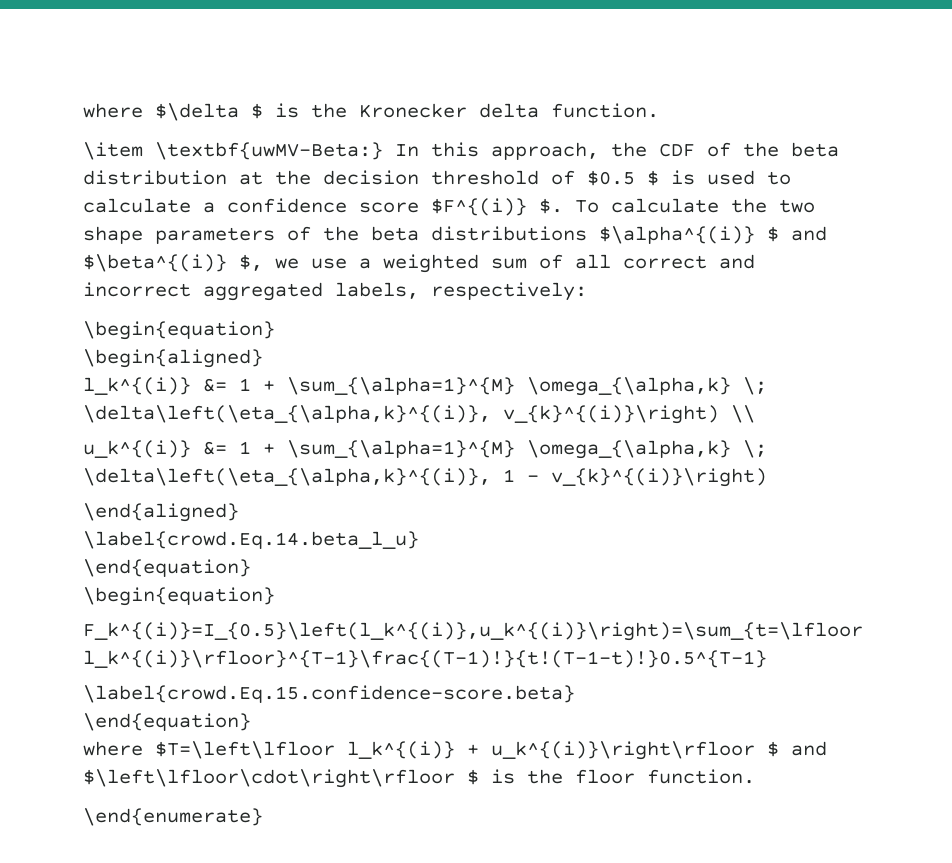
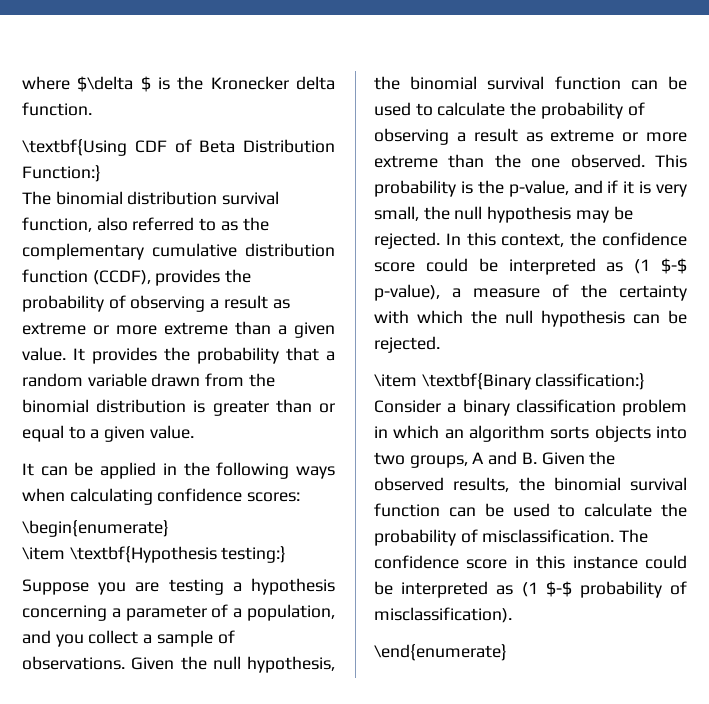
[83,142,839,160] [83,170,791,186] [83,198,815,216] [83,226,827,244] [83,254,755,273] [83,282,587,301] [83,321,275,340] [83,349,263,368] [83,377,767,396] [83,405,755,424] [83,440,767,459] [83,468,767,487] [83,503,239,522] [83,531,419,549] [83,559,251,577] [83,587,275,606] [83,622,863,641] [83,650,767,668] [83,685,575,703] [83,713,251,731] [83,741,827,760] [83,769,755,788] \item \textbf{uwMV-Beta:} In this approach, the CDF of the beta distribution at the decision threshold of $0.5 $ is used to calculate a confidence score $F^{(i)} $. To calculate the two shape parameters of the beta distributions $\alpha^{(i)} $ and $\beta^{(i)} $, we use a weighted sum of all correct and incorrect aggregated labels, respectively: // \begin{equation} // \begin{aligned} // l_k^{(i)} &= 1 + \sum_{\alpha=1}^{M} \omega_{\alpha,k} \; \delta\left(\eta_{\alpha,k}^{(i)}, v_{k}^{(i)}\right) \\ // u_k^{(i)} &= 1 + \sum_{\alpha=1}^{M} \omega_{\alpha,k} \; \delta\left(\eta_{\alpha,k}^{(i)}, 1 - v_{k}^{(i)}\right) // \end{aligned} // \label{crowd.Eq.14.beta_l_u} // \end{equation} // \begin{equation} // F_k^{(i)}=I_{0.5}\left(l_k^{(i)},u_k^{(i)}\right)=\sum_{t=\lfloor l_k^{(i)}\rfloor}^{T-1}\frac{(T-1)!}{t!(T-1-t)!}0.5^{T-1} // \label{crowd.Eq.15.confidence-score.beta} // \end{equation} // where $T=\left\lfloor l_k^{(i)} + u_k^{(i)}\right\rfloor $ and $\left\lfloor\cdot\right\rfloor $ is the floor function. -> [22,139,335,156] [22,165,101,182] [22,191,280,205] [22,217,269,232] [22,243,335,260] [22,269,252,286] [22,295,290,312] [22,321,335,338] [22,347,335,364] [22,373,275,387] [22,399,335,416] [22,425,194,442] [22,462,336,479] [22,488,301,505] [22,520,169,537] [22,546,287,563] [22,578,335,595] [22,604,335,621] [22,630,235,647] [22,656,335,673] [374,76,687,90] [374,102,645,119] [374,128,687,145] [374,154,687,168] [374,180,687,197] [374,206,633,223] [374,232,687,249] [374,258,687,275] [374,284,687,301] [374,310,687,327] [374,336,440,353] [374,373,646,390] [374,399,687,416] [374,425,687,442] [374,451,616,468] [374,477,687,492] [374,503,687,517] [374,529,649,546] [374,555,687,569] [374,581,687,598] [374,607,512,623] \textbf{Using CDF of Beta Distribution Function:} // The binomial distribution survival function, also referred to as the complementary cumulative distribution function (CCDF), provides the probability of observing a result as extreme or more extreme than a given value. It provides the probability that a random variable drawn from the binomial distribution is greater than or equal to a given value. // It can be applied in the following ways when calculating confidence scores: // \begin{enumerate} // \item \textbf{Hypothesis testing:} // Suppose you are testing a hypothesis concerning a parameter of a population, and you collect a sample of observations. Given the null hypothesis, the binomial survival function can be used to calculate the probability of observing a result as extreme or more extreme than the one observed. This probability is the p-value, and if it is very small, the null hypothesis may be rejected. In this context, the confidence score could be interpreted as (1 $-$ p-value), a measure of the certainty with which the null hypothesis can be rejected. // \item \textbf{Binary classification:} Consider a binary classification problem in which an algorithm sorts objects into two groups, A and B. Given the observed results, the binomial survival function can be used to calculate the probability of misclassification. The confidence score in this instance could be interpreted as (1 $-$ probability of misclassification).

